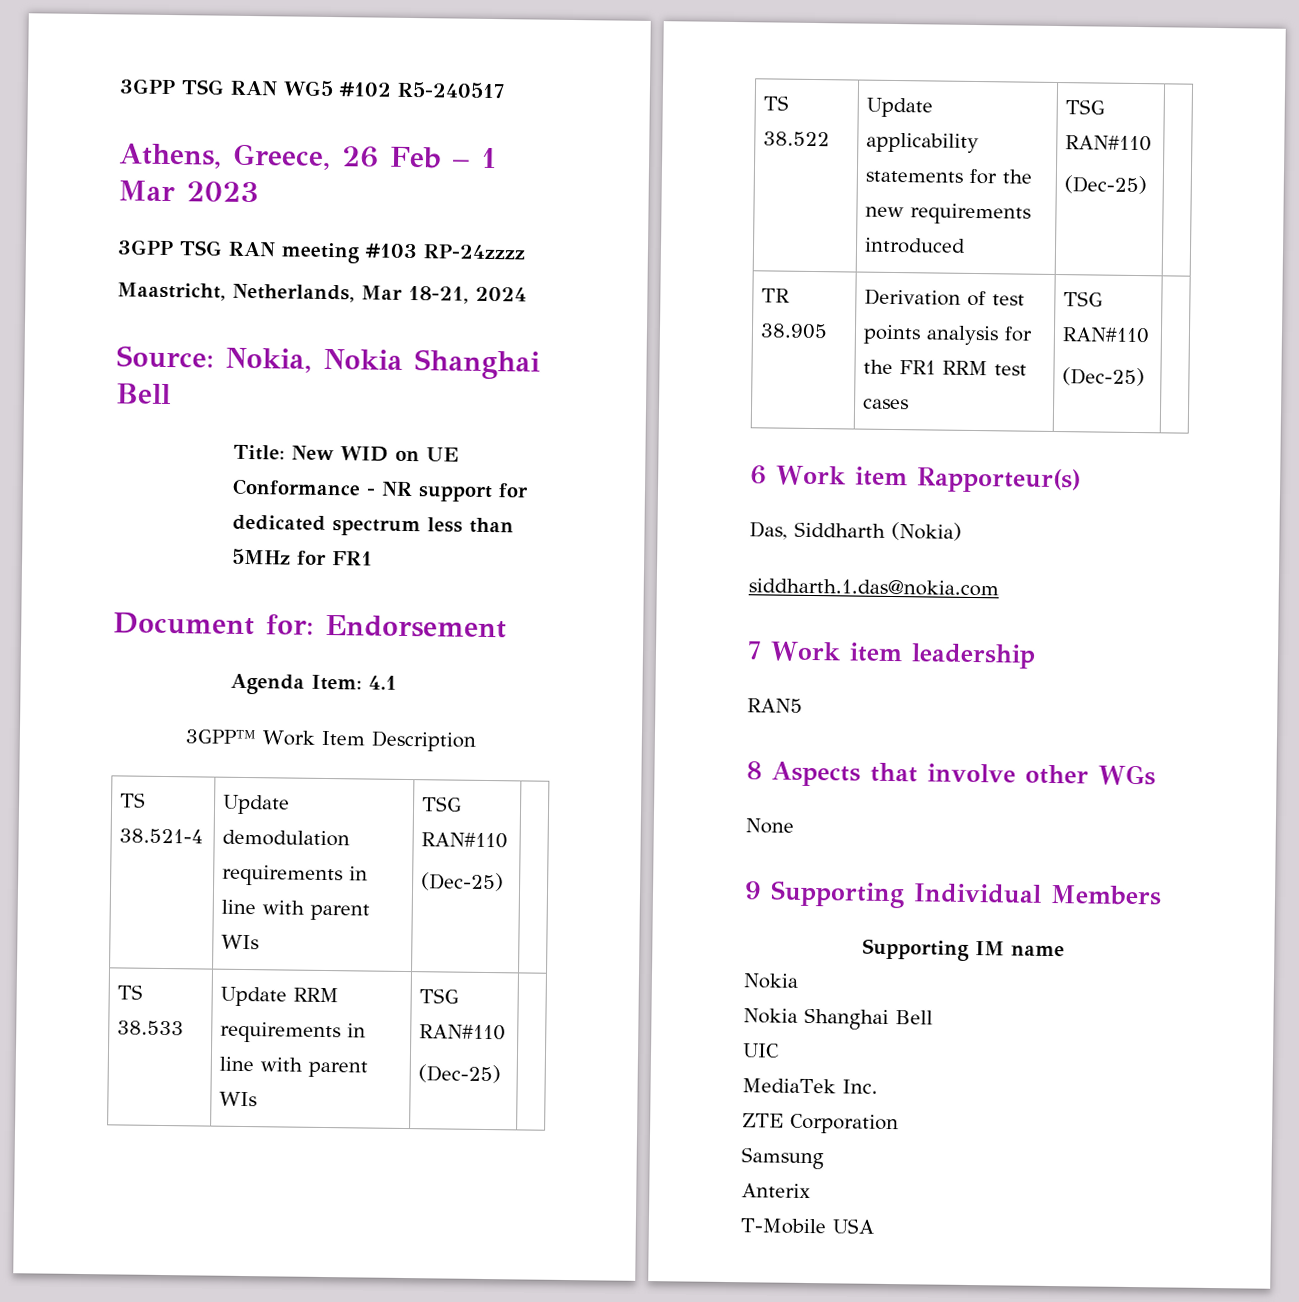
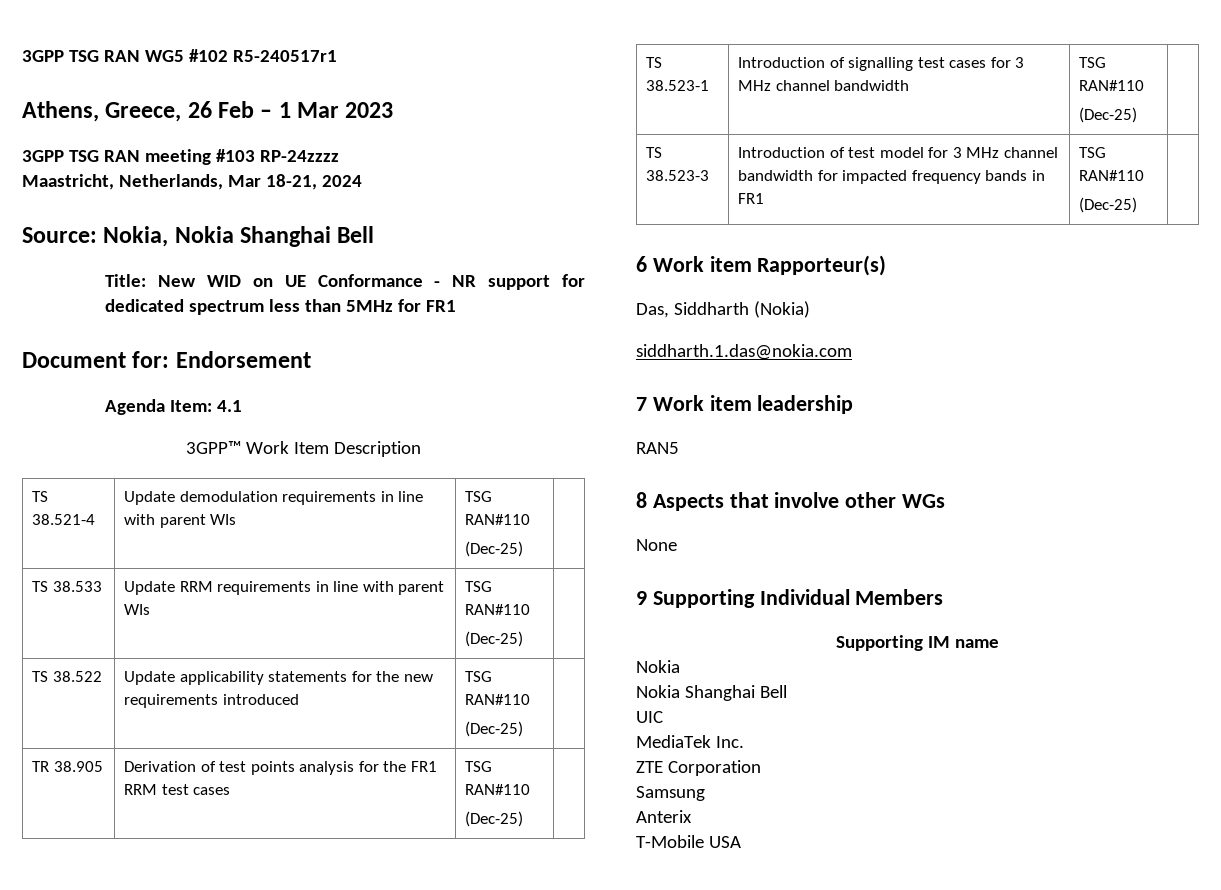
[397,81,505,99] R5-240517 -> [232,50,337,62] R5-240517r1
(1145, 377) none -> [646,57,663,68] [646,80,710,91] [738,57,1025,71] [738,80,910,91] [1079,57,1107,68] [1079,80,1145,91] [1079,107,1138,123] [646,147,663,158] [646,170,710,181] [738,147,1058,158] [738,170,1045,184] [738,193,765,204] [1079,147,1107,158] [1079,170,1145,181] [1079,197,1138,213] // TS 38.523-1 | Introduction of signalling test cases for 3 MHz channel bandwidth | TSG RAN#110 // (Dec-25) | // TS 38.523-3 | Introduction of test model for 3 MHz channel bandwidth for impacted frequency bands in FR1 | TSG RAN#110 // (Dec-25) |

